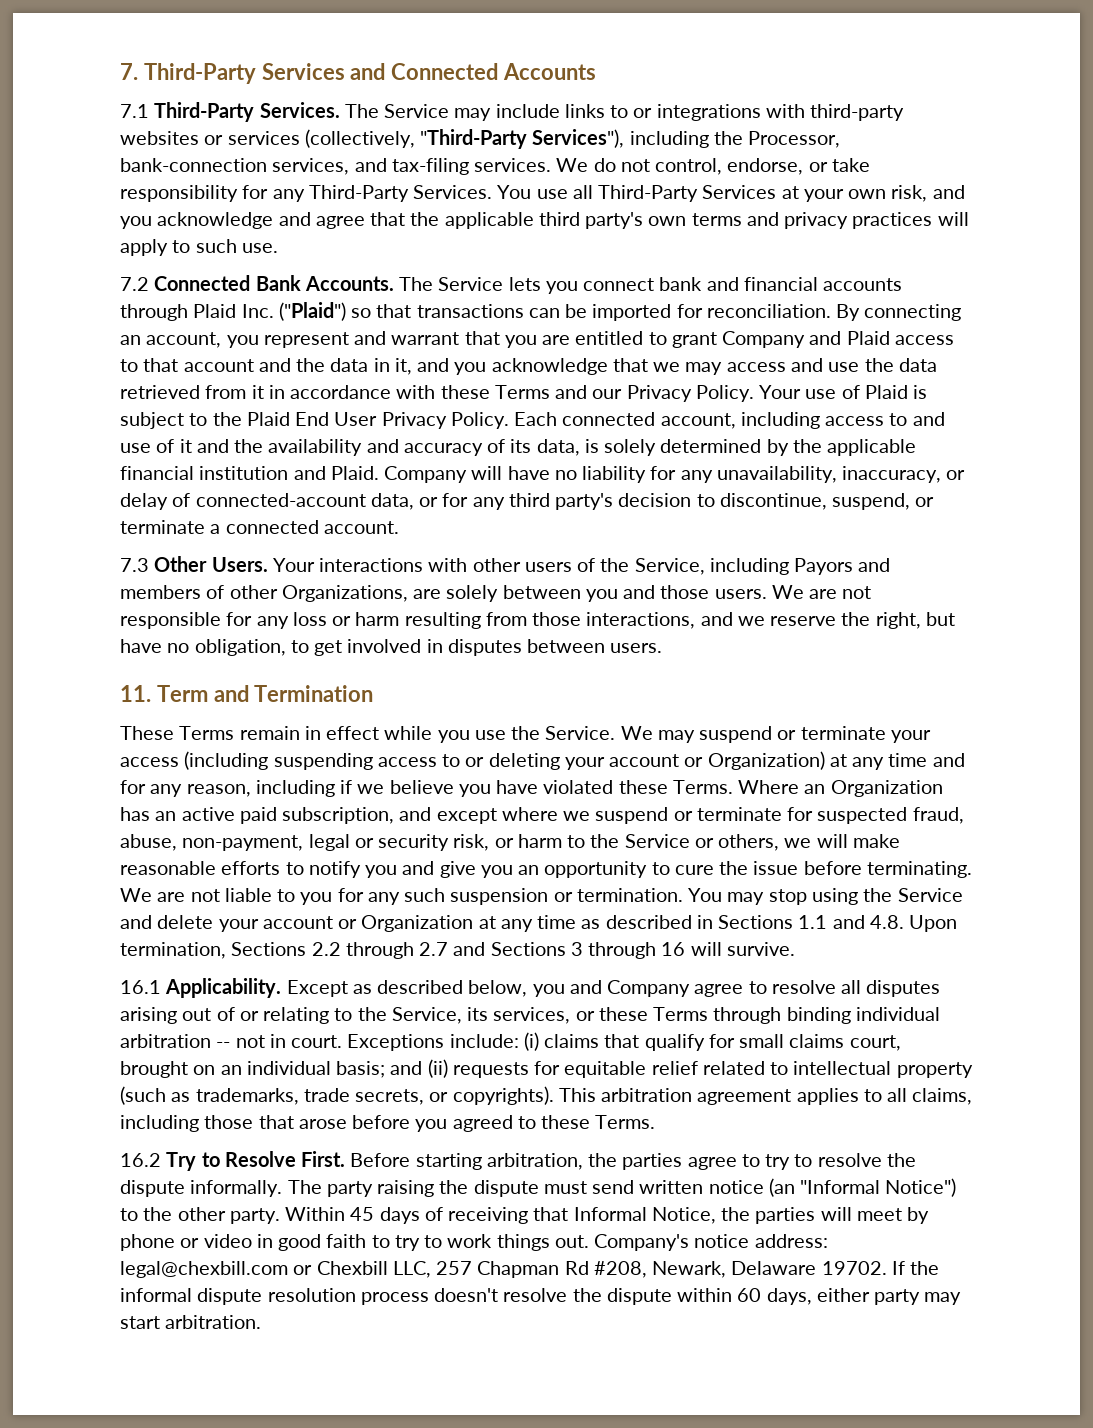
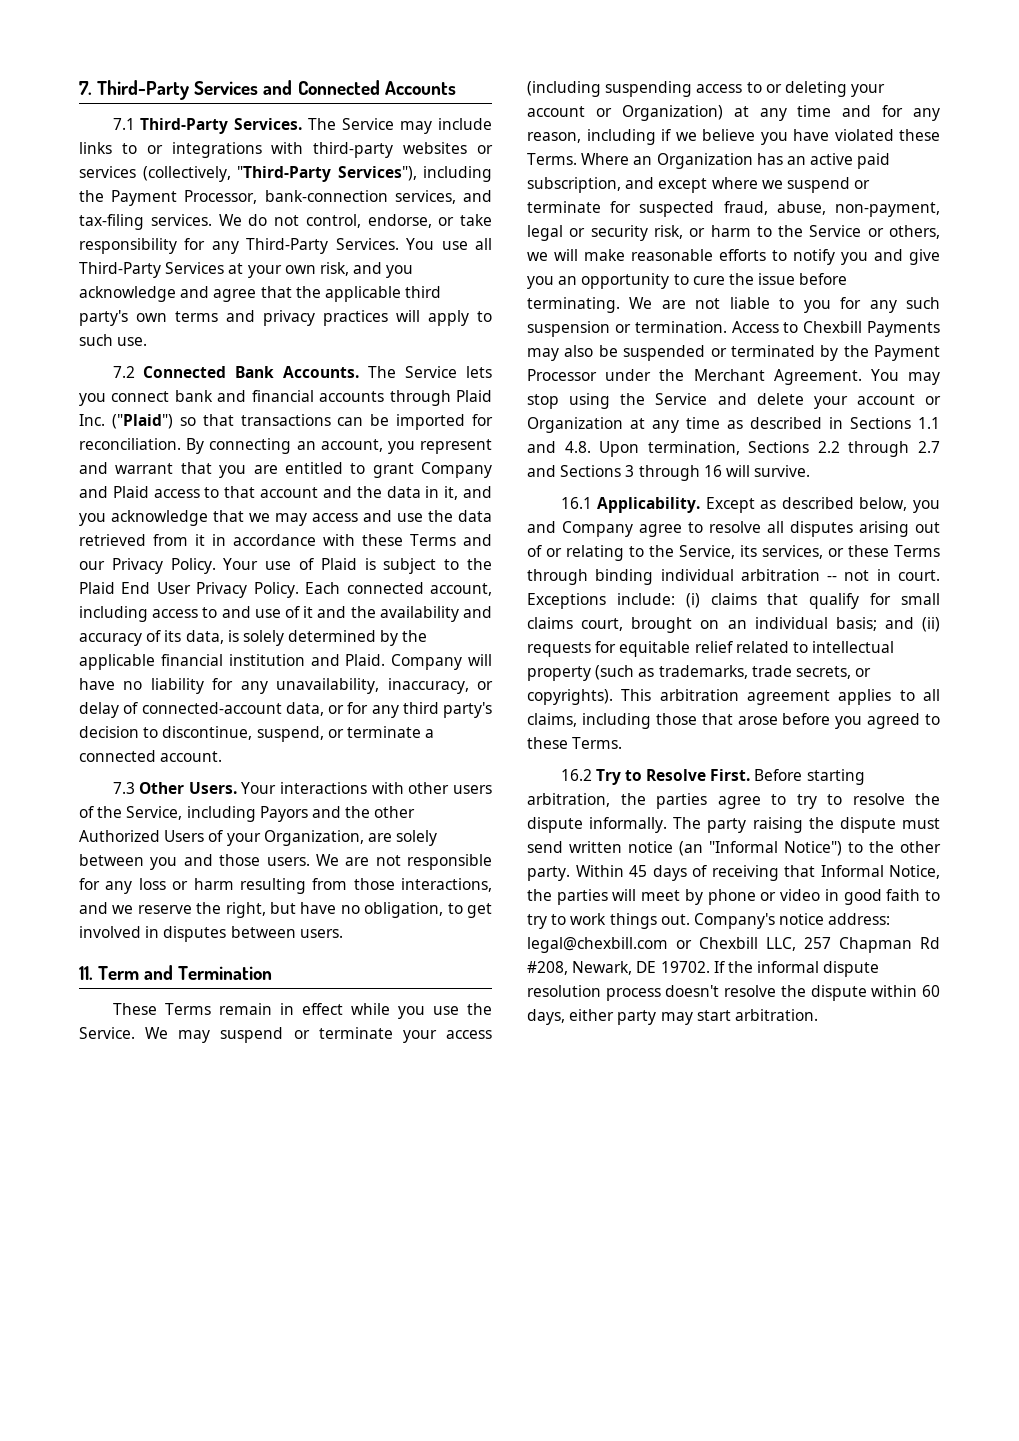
(743, 138) none -> [111,190,178,206] Payment
[120,585,408,602] members of other Organizations, -> [345,806,416,818] [79,830,364,846] the other Authorized Users of your Organization,
(683, 895) none -> [731,321,940,337] [527,345,940,361] [527,369,862,385] Access to Chexbill Payments may also be suspended or terminated by the Payment Processor under the Merchant Agreement.
[731,1261,817,1275] Delaware -> [636,961,657,973] DE

